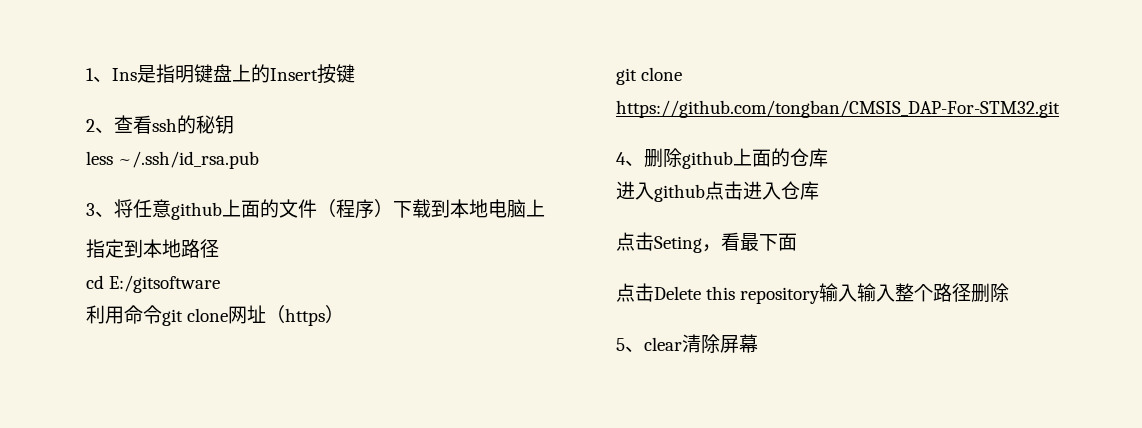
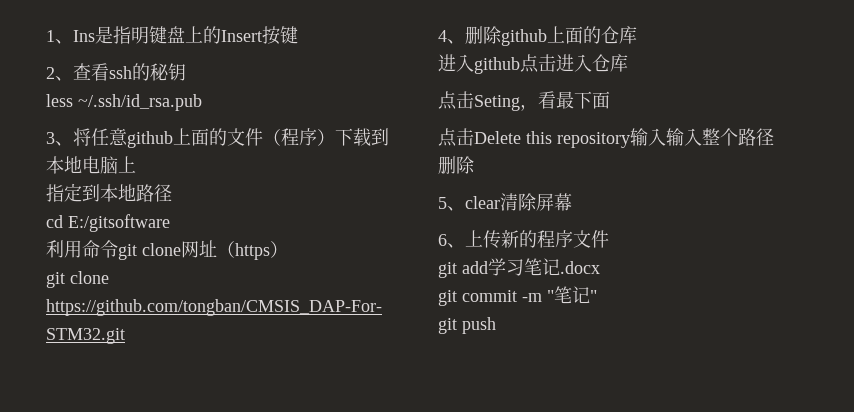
(758, 343) none -> [438,230,609,249] [438,258,600,278] [438,286,597,306] [438,317,496,334] // 6、上传新的程序文件 // git add学习笔记.docx // git commit -m "笔记" // git push

